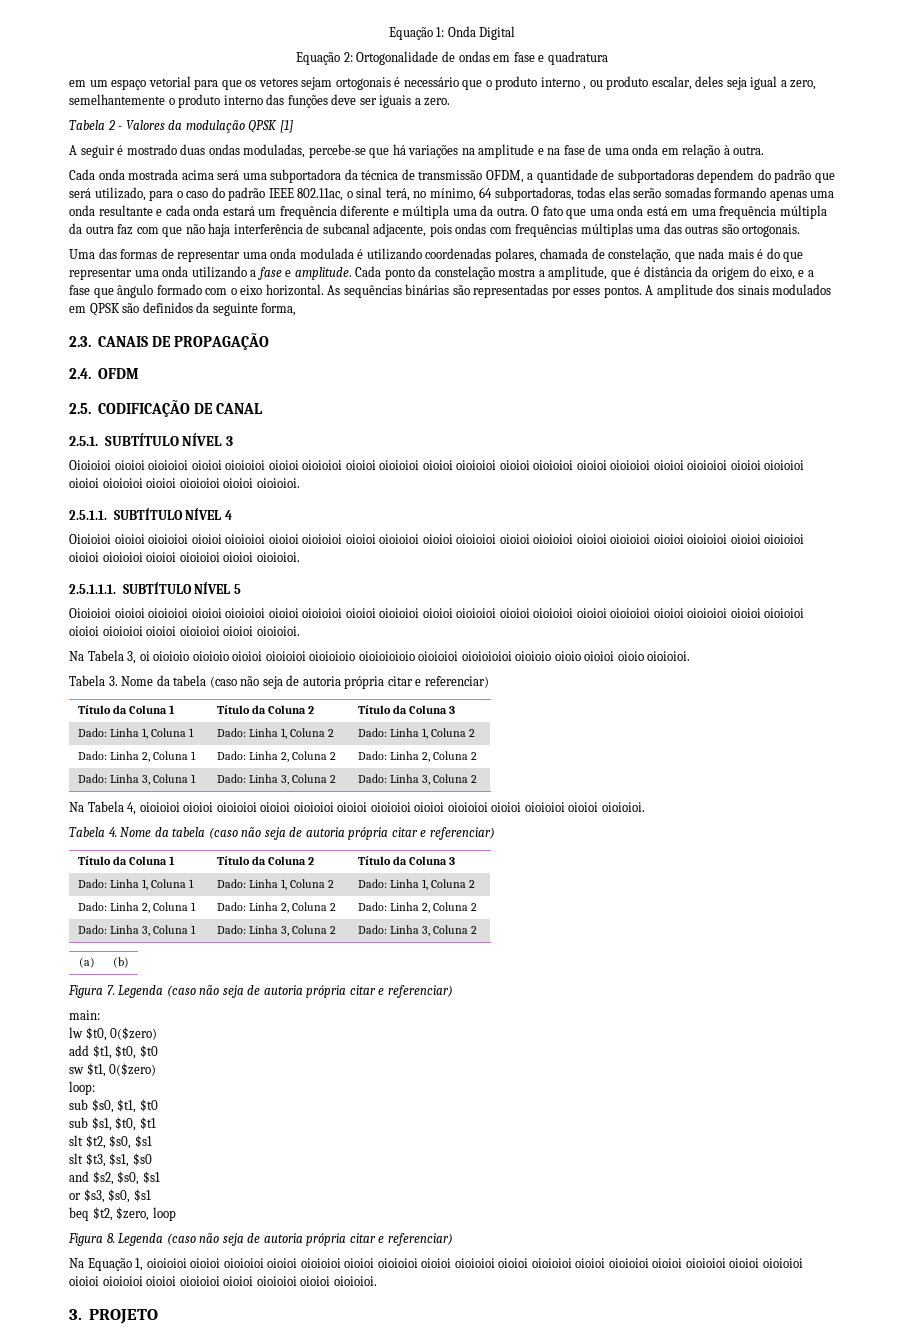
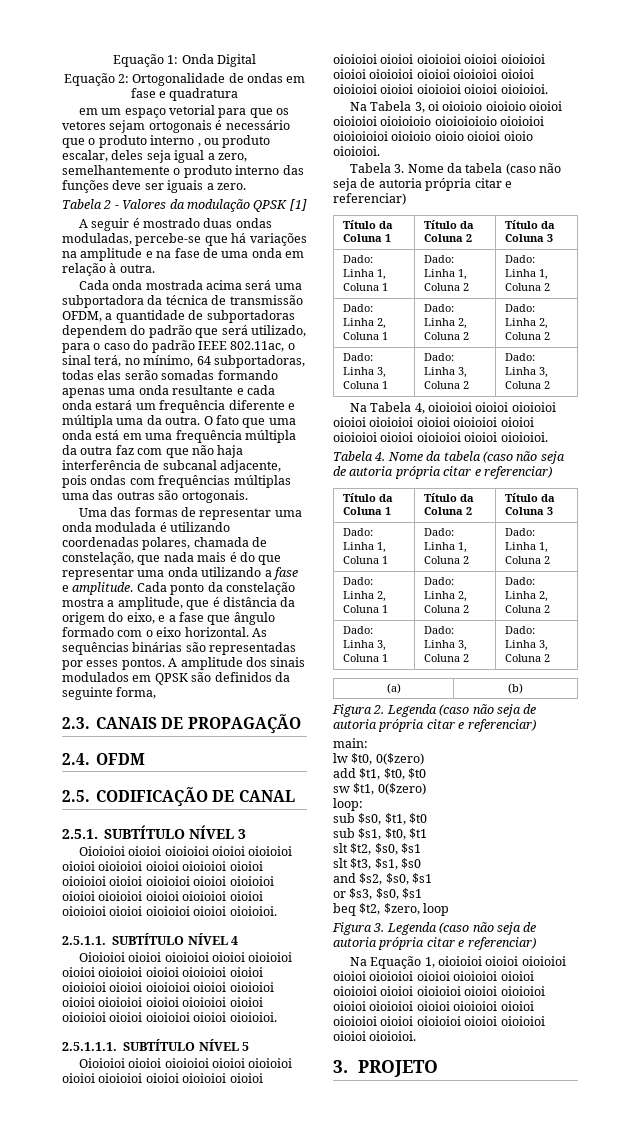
[106,985,115,995] 7. -> [373,705,385,714] 2.
[106,1233,115,1243] 8. -> [373,923,385,932] 3.

